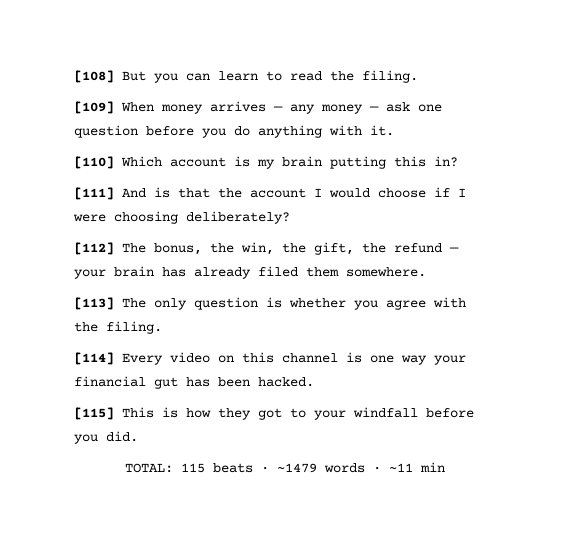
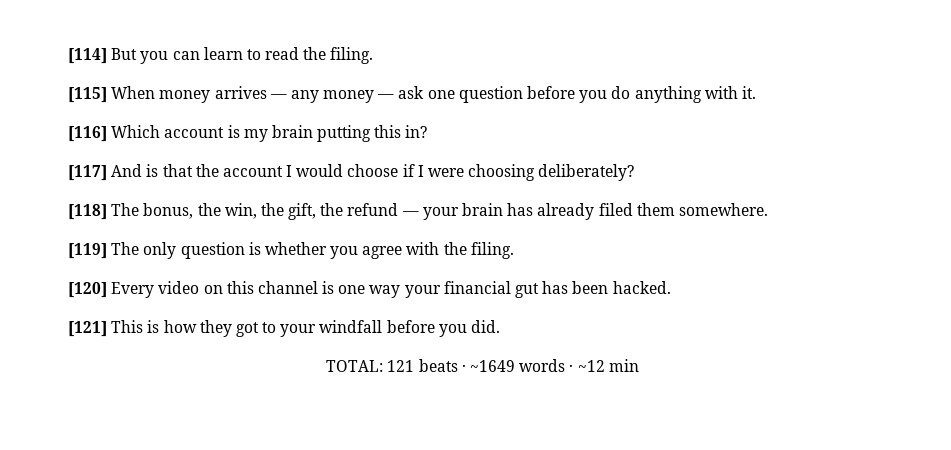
[74,70,114,83] [108] -> [68,48,107,64] [114]
[74,101,114,114] [109] -> [68,87,107,103] [115]
[74,156,114,169] [110] -> [68,126,107,142] [116]
[74,187,114,200] [111] -> [68,165,107,181] [117]
[74,242,114,255] [112] -> [68,204,107,220] [118]
[74,297,114,310] [113] -> [68,243,107,259] [119]
[74,352,114,365] [114] -> [68,282,107,298] [120]
[74,407,114,420] [115] -> [68,321,107,337] [121]
[181,463,205,473] 115 -> [387,360,415,372] 121
[277,463,317,473] ~1479 -> [470,360,515,372] ~1649
[389,463,413,472] ~11 -> [577,360,605,372] ~12

